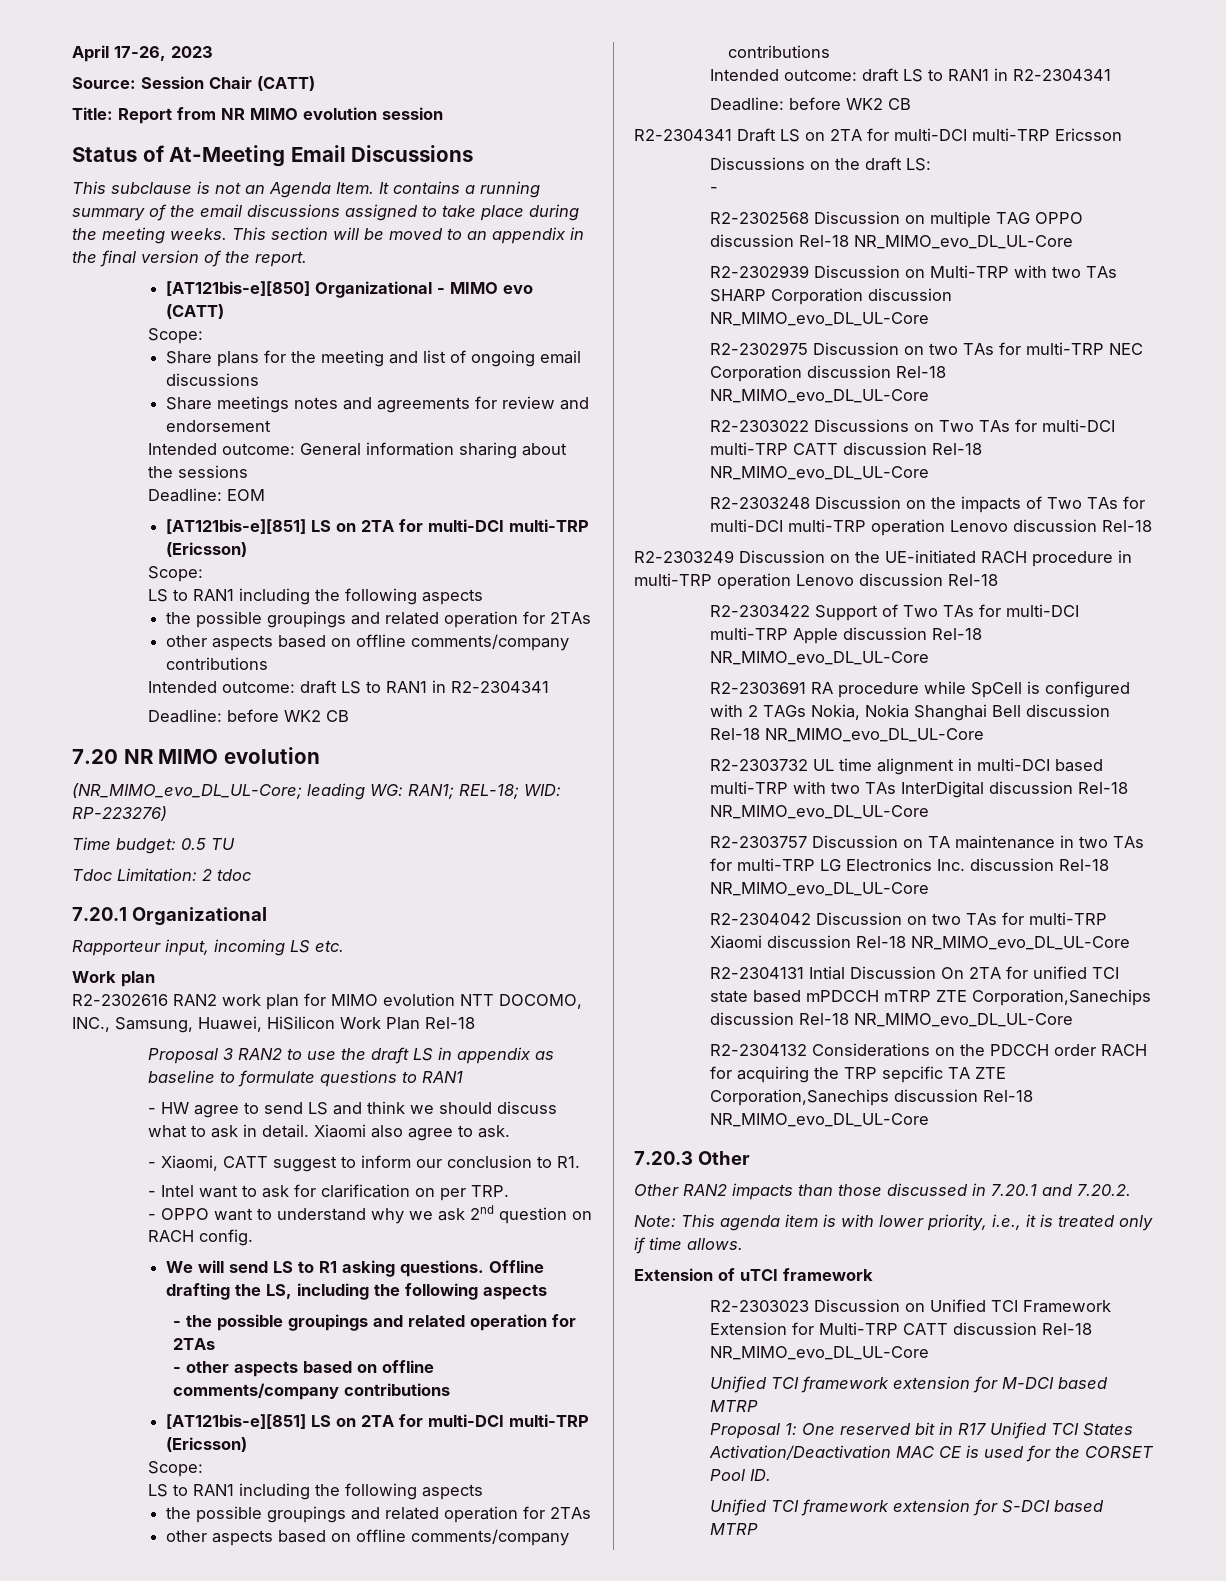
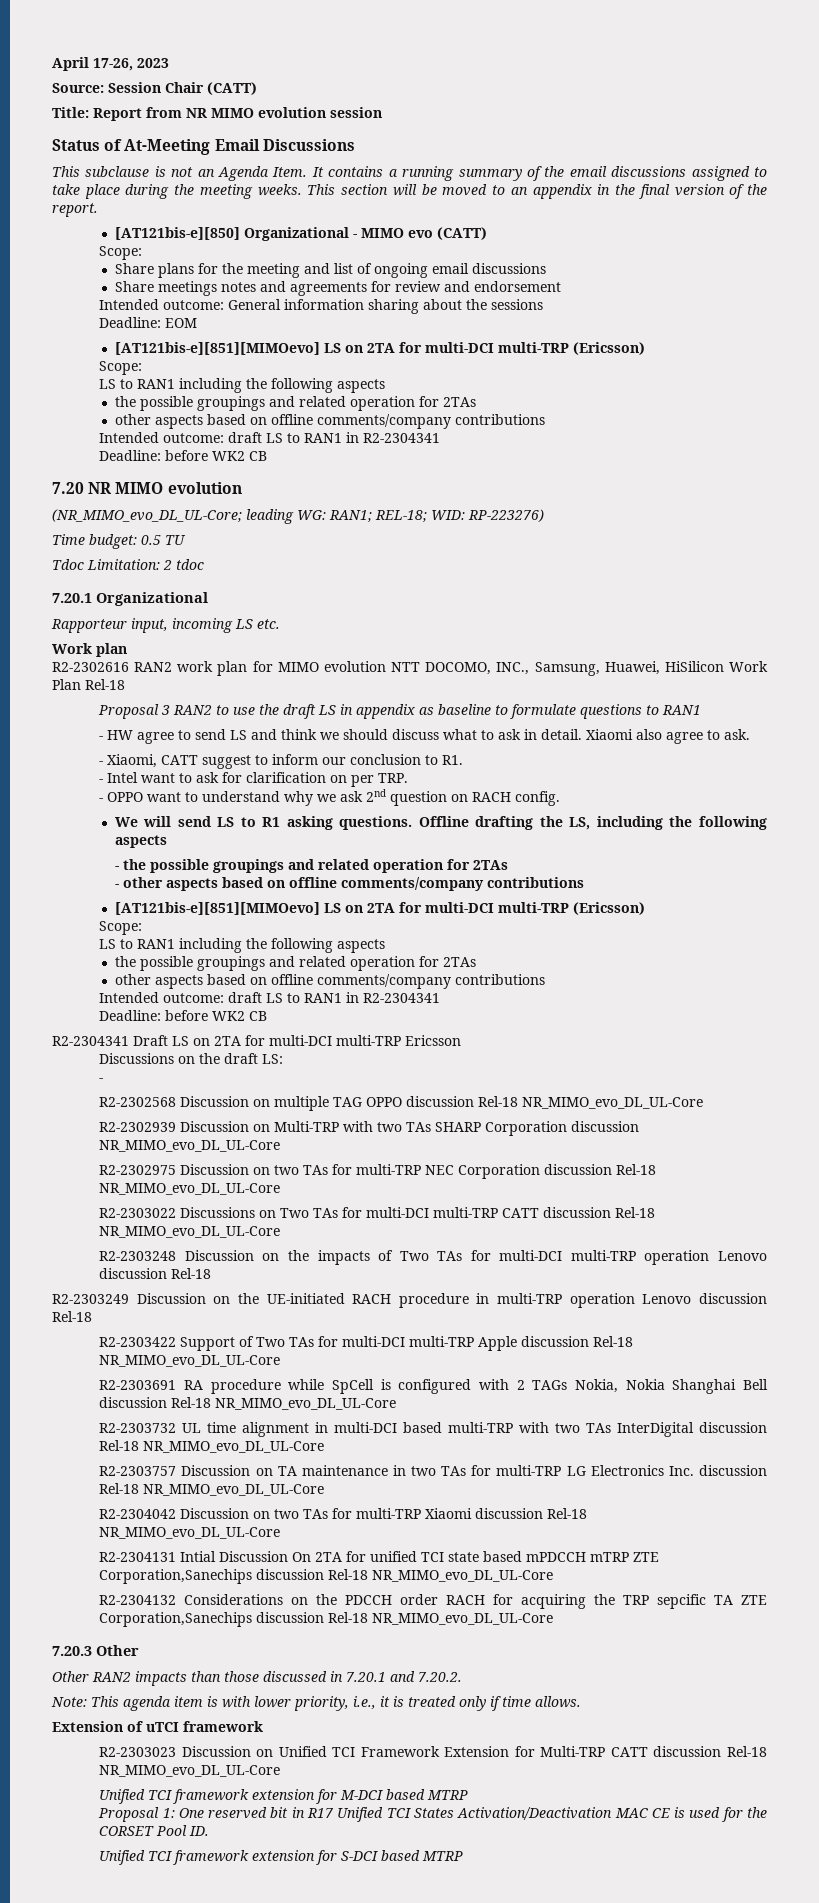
[166,519,307,534] [AT121bis-e][851] -> [114,342,320,355] [AT121bis-e][851][MIMOevo]
[166,1414,307,1429] [AT121bis-e][851] -> [114,902,320,915] [AT121bis-e][851][MIMOevo]

